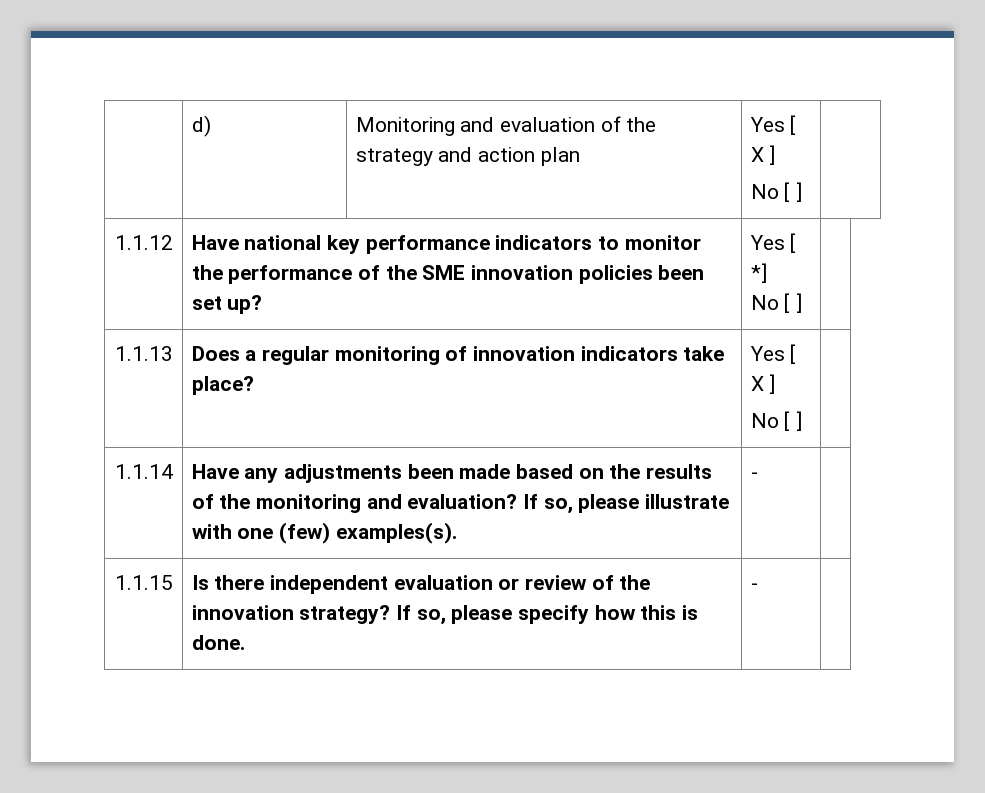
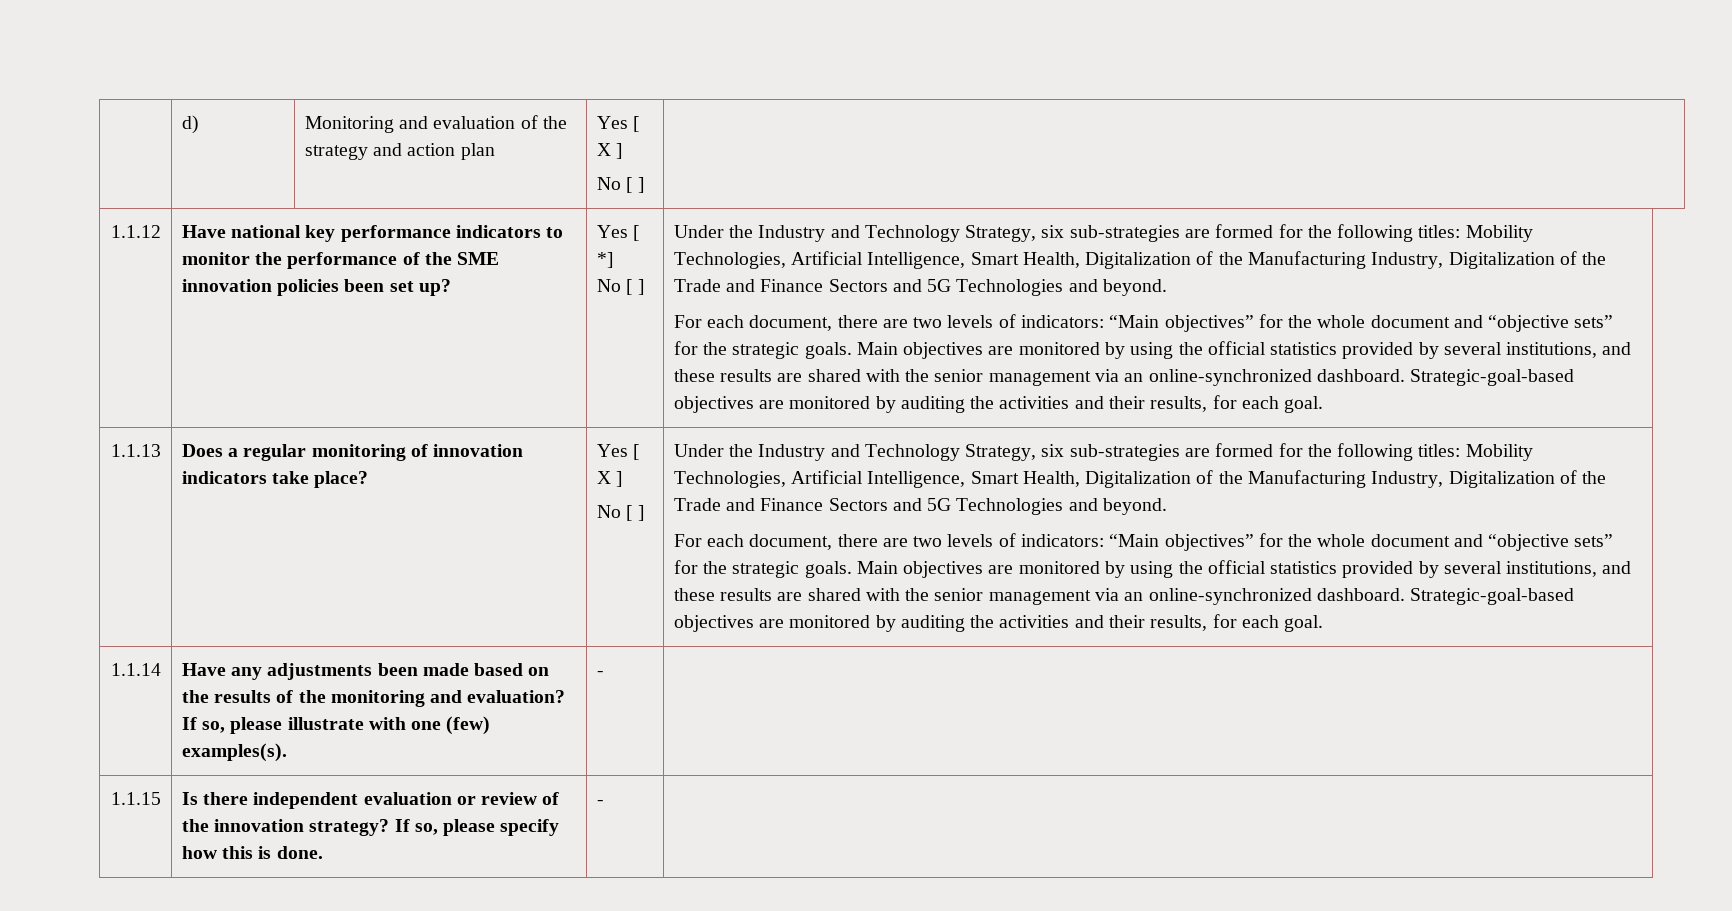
(802, 303) none -> [673,224,1533,242] [673,251,1607,269] [673,279,1167,296] [673,314,1614,332] [673,341,1632,359] [673,369,1575,386] [673,395,1324,413] Under the Industry and Technology Strategy, six sub-strategies are formed for the following titles: Mobility Technologies, Artificial Intelligence, Smart Health, Digitalization of the Manufacturing Industry, Digitalization of the Trade and Finance Sectors and 5G Technologies and beyond. // For each document, there are two levels of indicators: “Main objectives” for the whole document and “objective sets” for the strategic goals. Main objectives are monitored by using the official statistics provided by several institutions, and these results are shared with the senior management via an online-synchronized dashboard. Strategic-goal-based objectives are monitored by auditing the activities and their results, for each goal.
(802, 421) none -> [673,443,1533,461] [673,470,1607,488] [673,498,1167,515] [673,533,1614,551] [673,560,1632,578] [673,588,1575,605] [673,614,1324,632] Under the Industry and Technology Strategy, six sub-strategies are formed for the following titles: Mobility Technologies, Artificial Intelligence, Smart Health, Digitalization of the Manufacturing Industry, Digitalization of the Trade and Finance Sectors and 5G Technologies and beyond. // For each document, there are two levels of indicators: “Main objectives” for the whole document and “objective sets” for the strategic goals. Main objectives are monitored by using the official statistics provided by several institutions, and these results are shared with the senior management via an online-synchronized dashboard. Strategic-goal-based objectives are monitored by auditing the activities and their results, for each goal.

